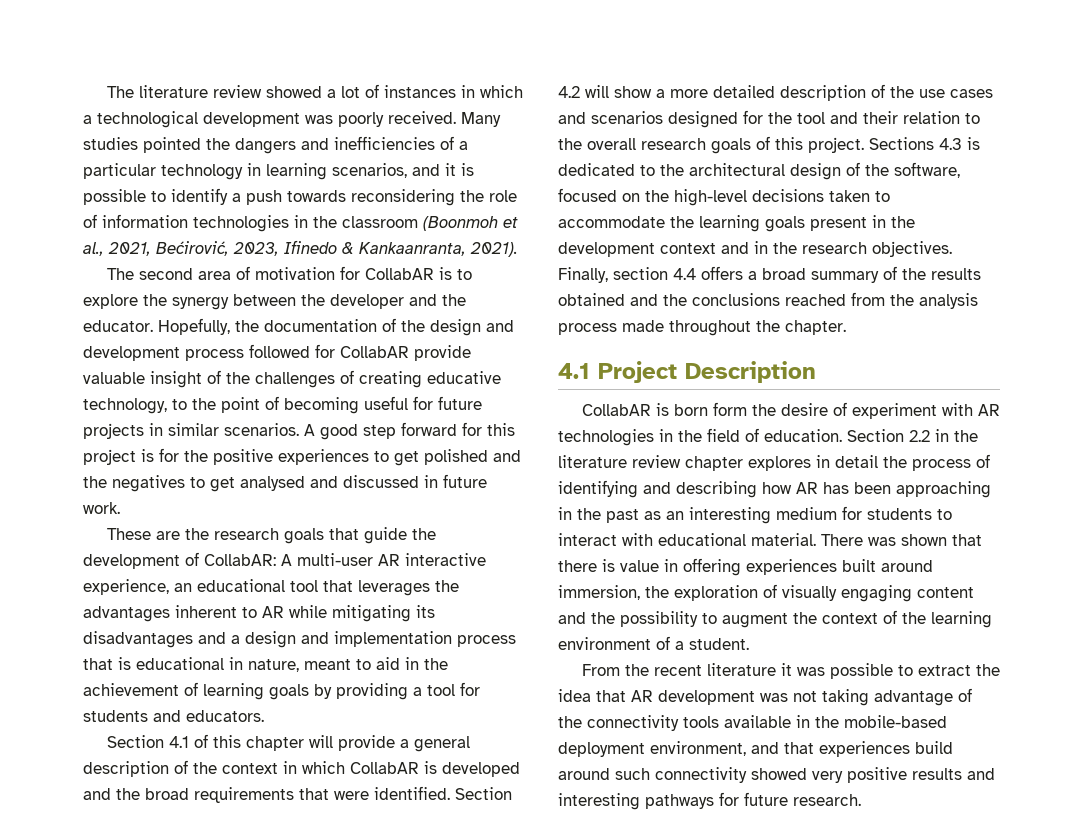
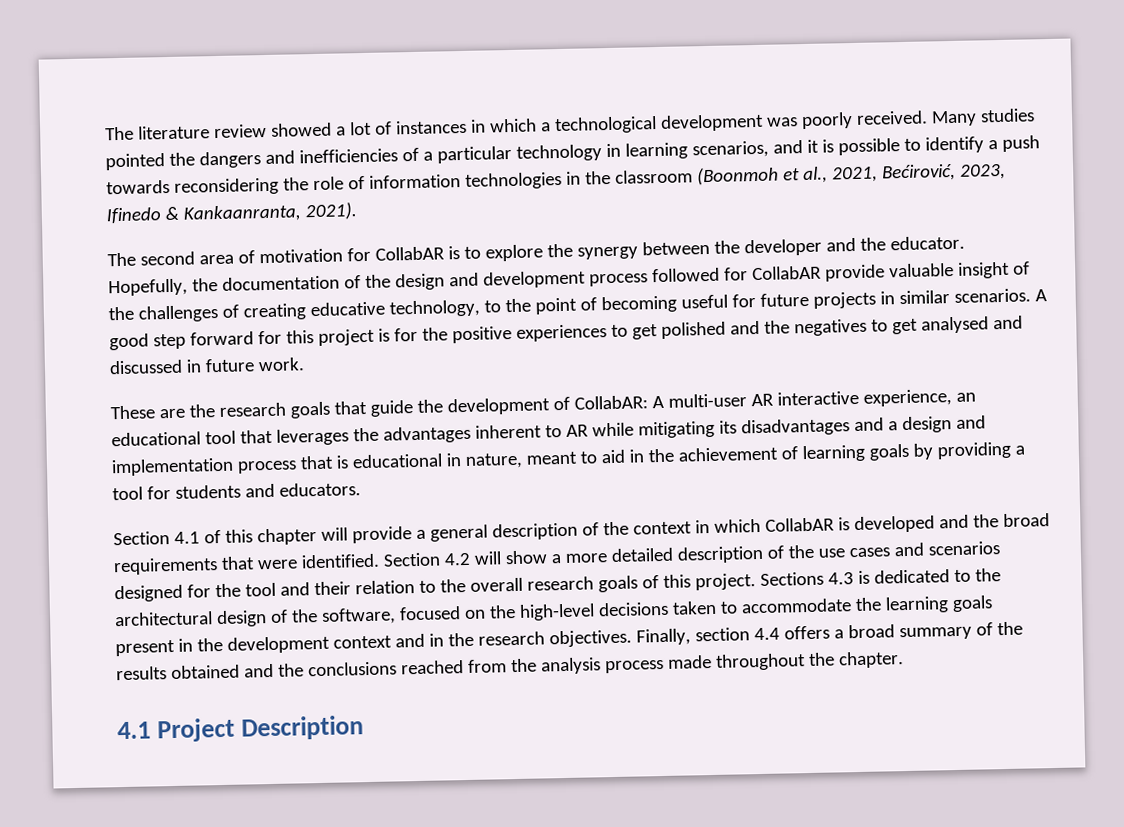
[581,402,1000,419] [558,428,978,446] [558,454,990,471] [558,480,991,498] [558,506,952,524] [558,533,982,546] [558,558,933,576] [558,584,974,602] [558,610,992,628] [558,636,749,650] [581,663,1000,679] [558,688,972,706] [558,715,947,731] [558,741,953,757] [558,767,995,783] [558,792,861,810] // CollabAR is born form the desire of experiment with AR technologies in the field of education. Section 2.2 in the literature review chapter explores in detail the process of identifying and describing how AR has been approaching in the past as an interesting medium for students to interact with educational material. There was shown that there is value in offering experiences built around immersion, the exploration of visually engaging content and the possibility to augment the context of the learning environment of a student. // From the recent literature it was possible to extract the idea that AR development was not taking advantage of the connectivity tools available in the mobile-based deployment environment, and that experiences build around such connectivity showed very positive results and interesting pathways for future research. -> (365, 728) none

